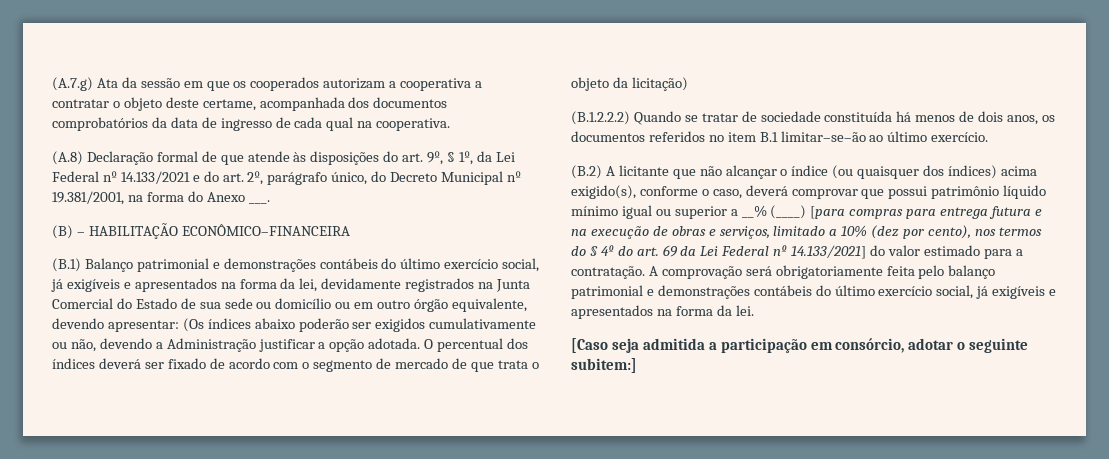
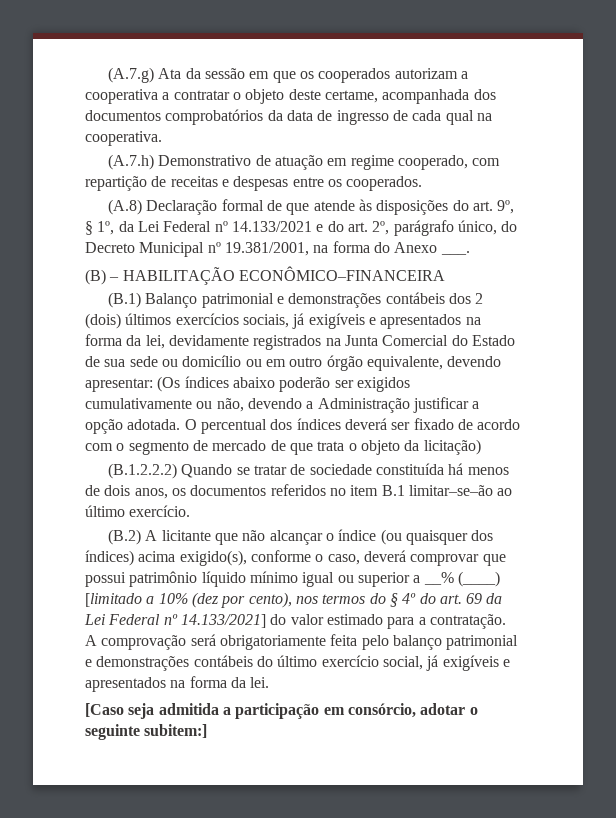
(451, 124) none -> [107,154,501,170] [85,176,423,191] // (A.7.h) Demonstrativo de atuação em regime cooperado, com repartição de receitas e despesas entre os cooperados.
[381,258,540,272] do último exercício social, -> [448,293,484,304] [85,313,289,329] dos 2 (dois) últimos exercícios sociais,
[810,206,1042,219] [571,226,826,239] [para compras para entrega futura e na execução de obras e serviços, limitado -> [85,593,142,607] [limitado

